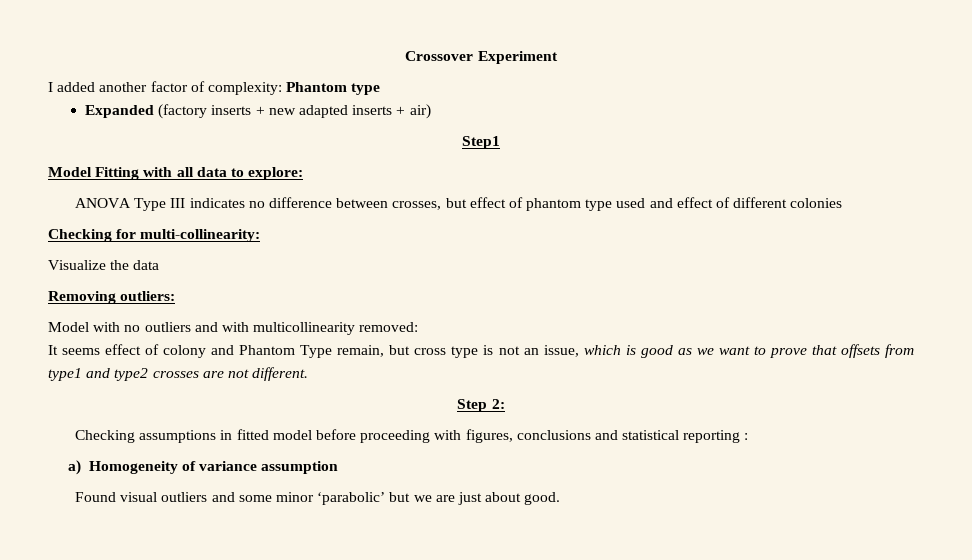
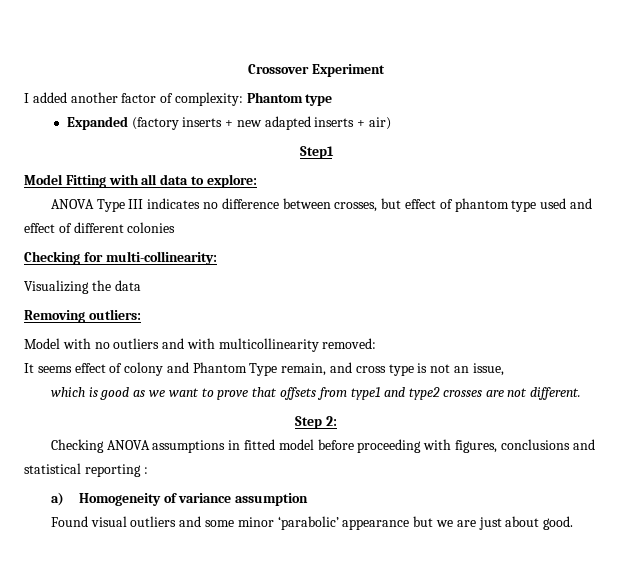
[48,260,106,270] Visualize -> [24,280,89,294] Visualizing
[389,345,411,355] but -> [330,362,353,373] and
(579, 351) none -> (504, 369) //
(136, 436) none -> [106,440,150,450] ANOVA
(386, 498) none -> [342,519,410,530] appearance

